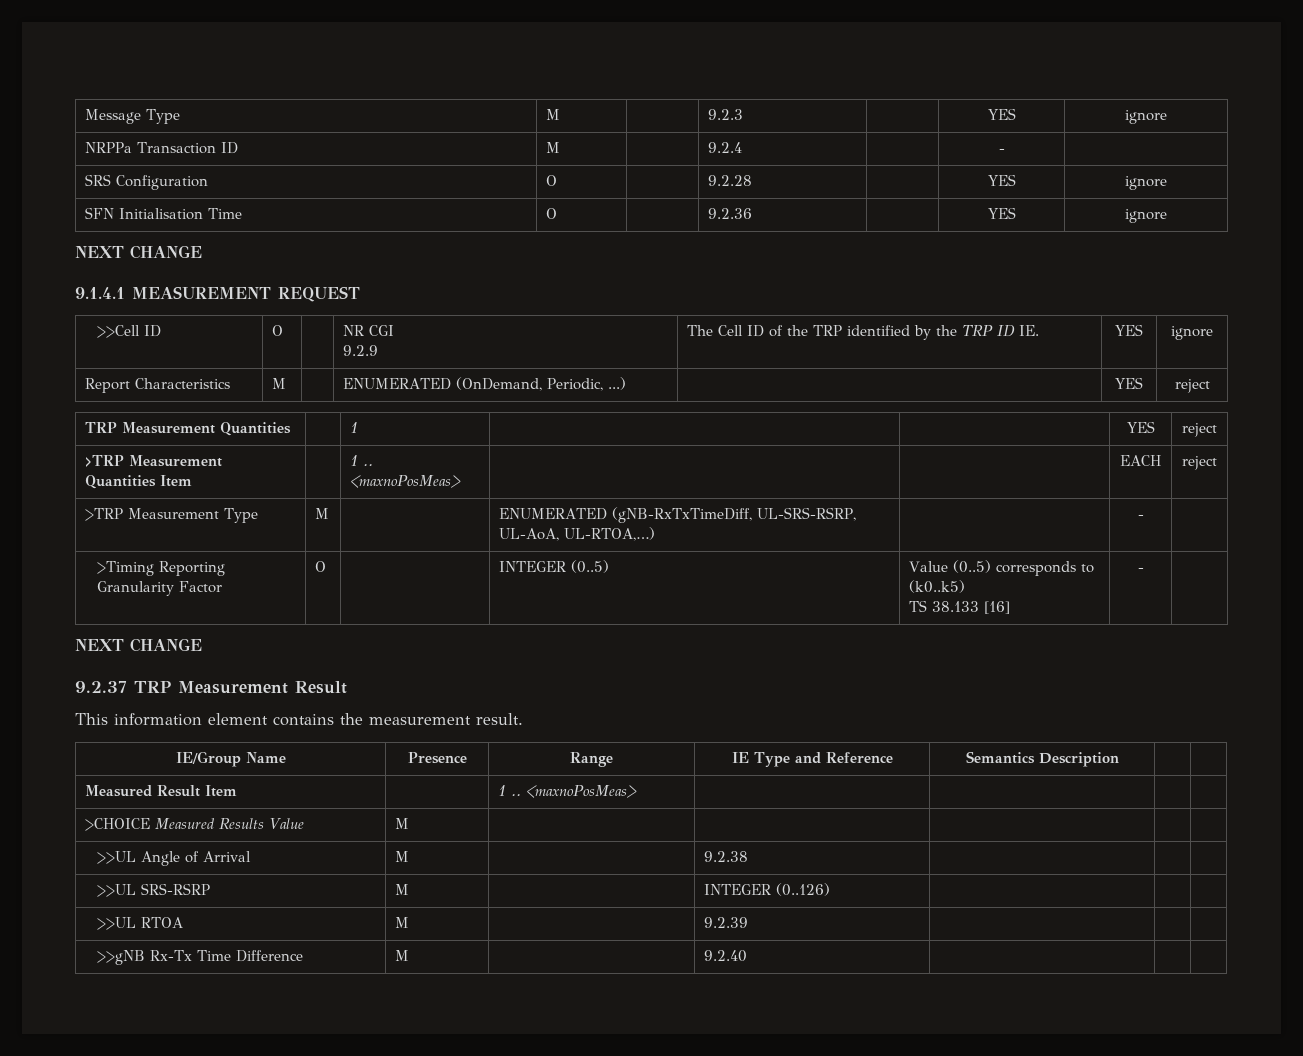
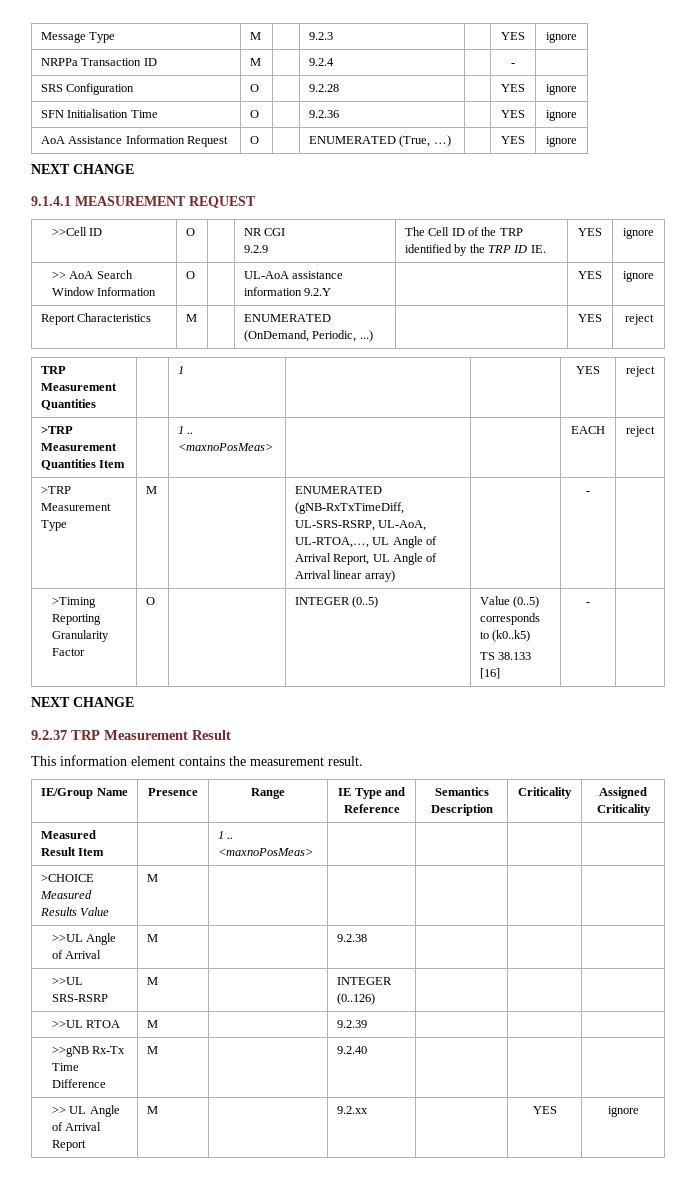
(1167, 216) none -> [40,135,229,147] [249,136,259,144] [308,135,451,147] [501,136,525,144] [546,136,577,147] // AoA Assistance Information Request | O | | ENUMERATED (True, …) | | YES | ignore
(1213, 333) none -> [52,270,133,279] [52,287,157,296] [185,271,195,279] [243,271,344,279] [243,287,332,296] [578,271,602,279] [623,271,654,282] // >> AoA Search Window Information | O | | UL-AoA assistance information 9.2.Y | | YES | ignore
[563,527,655,541] UL-RTOA,…) -> [294,536,438,548] [294,553,438,565] [294,570,395,582] UL-RTOA,…, UL Angle of Arrival Report, UL Angle of Arrival linear array)
(1119, 759) | -> [518,787,572,799] [599,787,647,799] [596,804,651,816] Criticality | Assigned Criticality
(747, 956) none -> [52,1105,120,1117] [52,1122,102,1131] [52,1140,87,1151] [146,1106,158,1114] [336,1106,368,1114] [532,1106,557,1114] [607,1106,639,1117] // >> UL Angle of Arrival Report | M | | 9.2.xx | | YES | ignore

